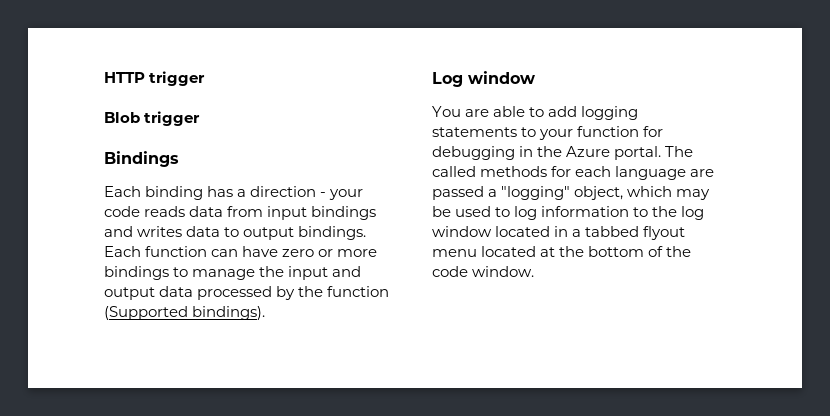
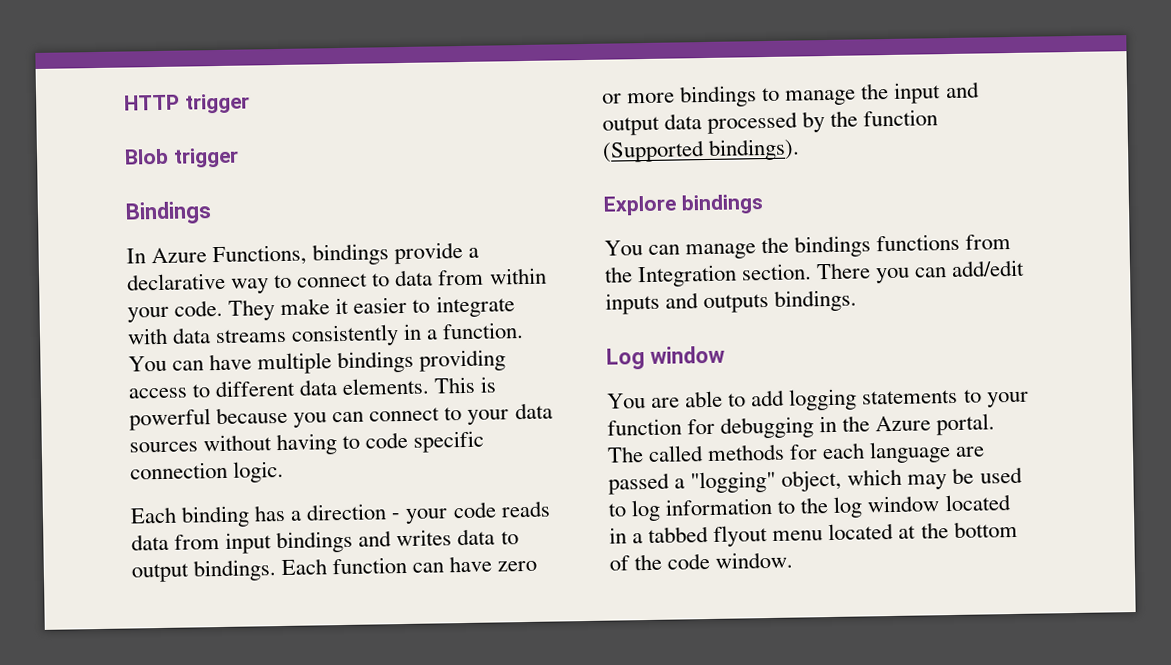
(179, 159) none -> [126,241,480,267] [126,267,547,294] [127,295,515,323] [127,322,525,347] [128,349,507,375] [128,376,497,399] [129,402,553,431] [129,430,485,456] [130,460,285,483] // In Azure Functions, bindings provide a declarative way to connect to data from within your code. They make it easier to integrate with data streams consistently in a function. You can have multiple bindings providing access to different data elements. This is powerful because you can connect to your data sources without having to code specific connection logic.
(266, 313) none -> [603,194,764,216] [604,233,1012,260] [604,259,1026,288] [605,289,858,315] // Explore bindings // You can manage the bindings functions from the Integration section. There you can add/edit inputs and outputs bindings.

